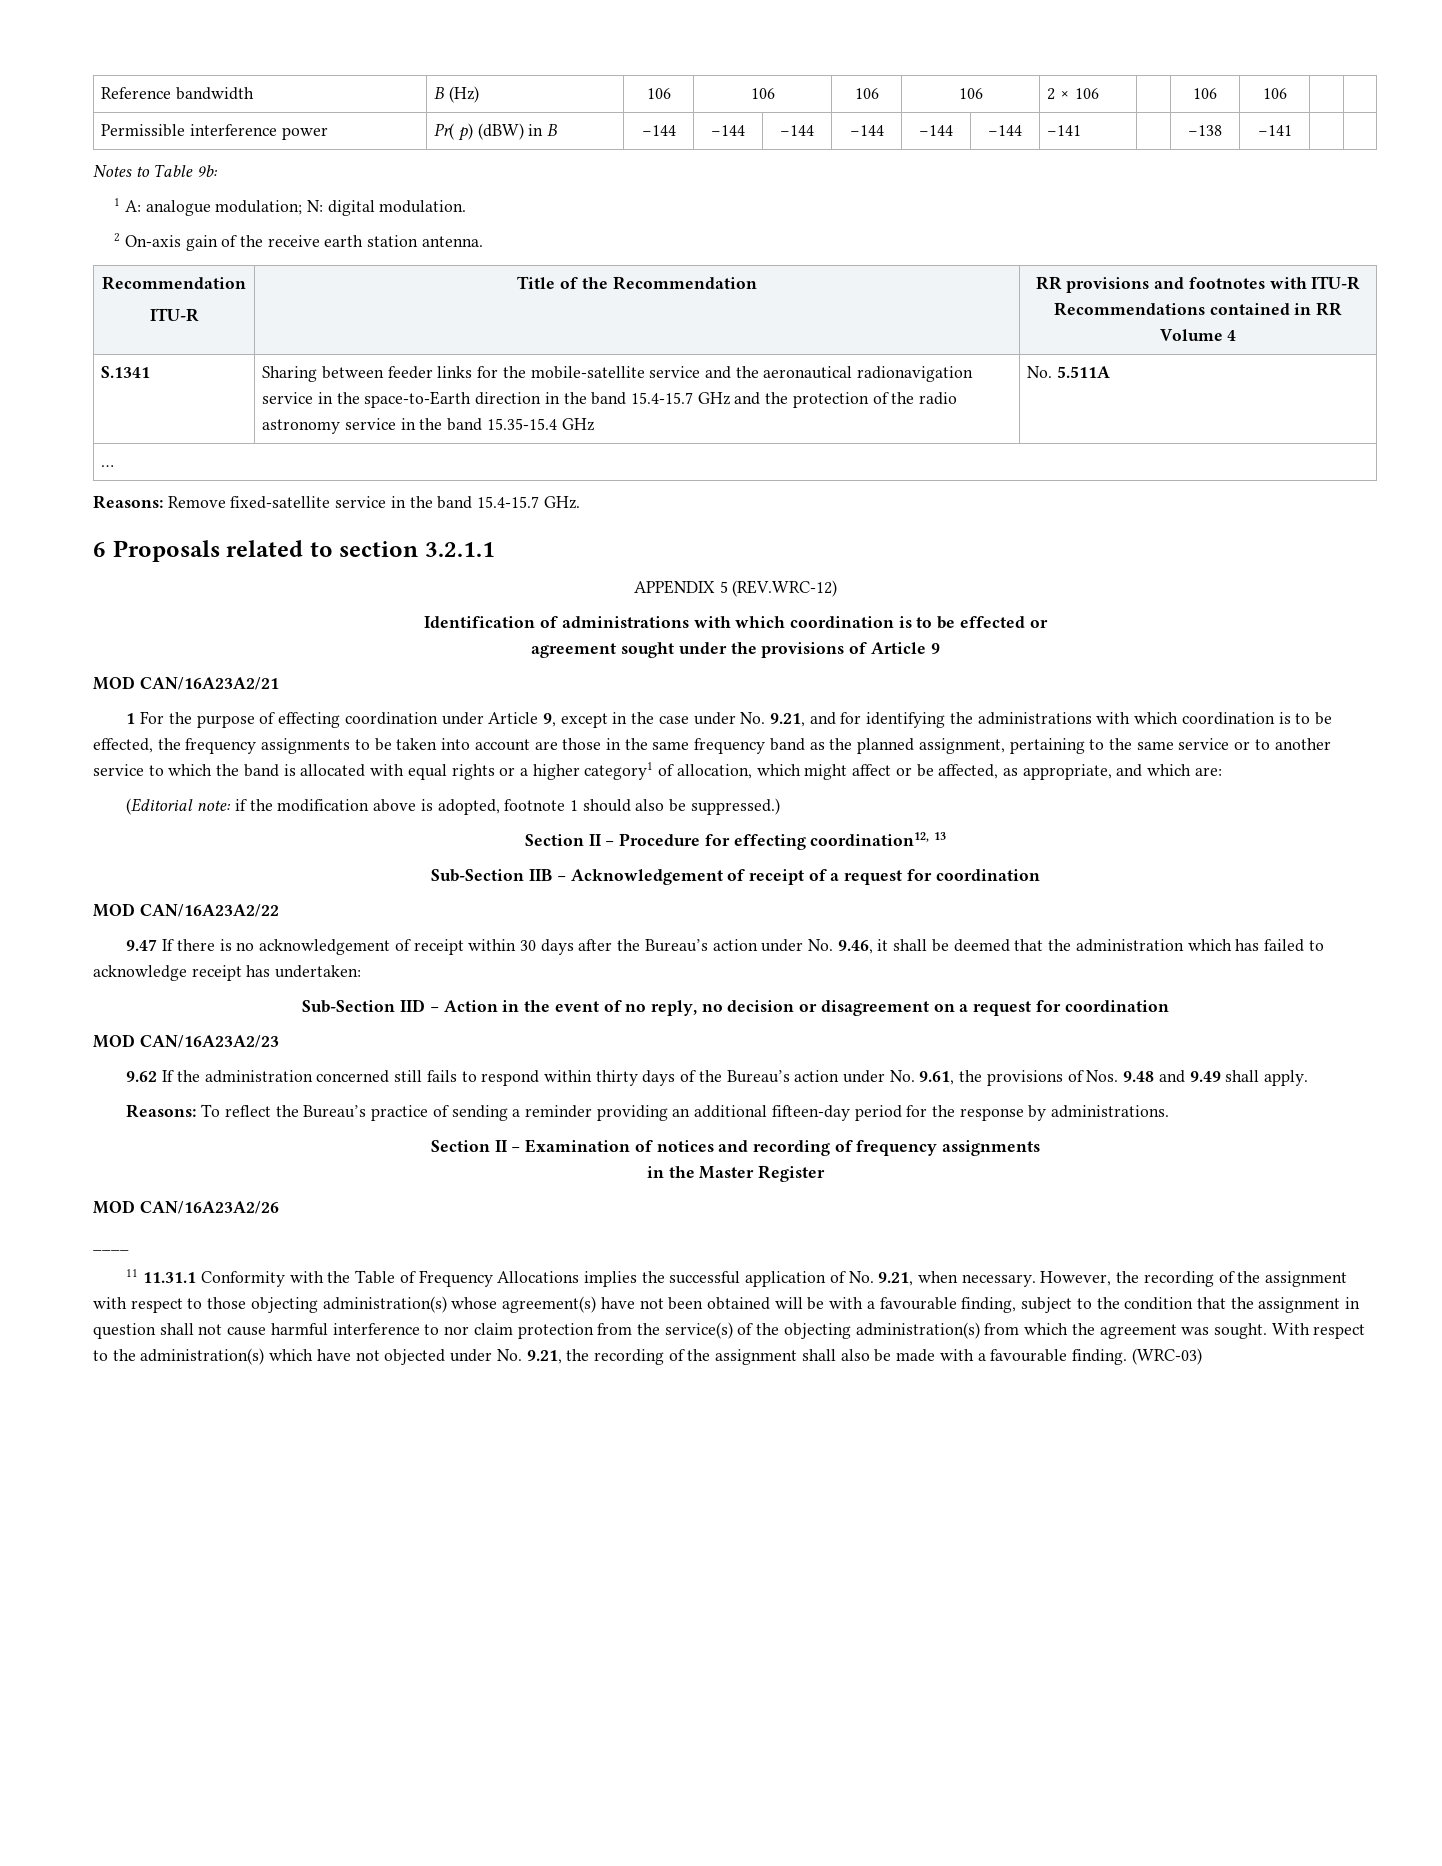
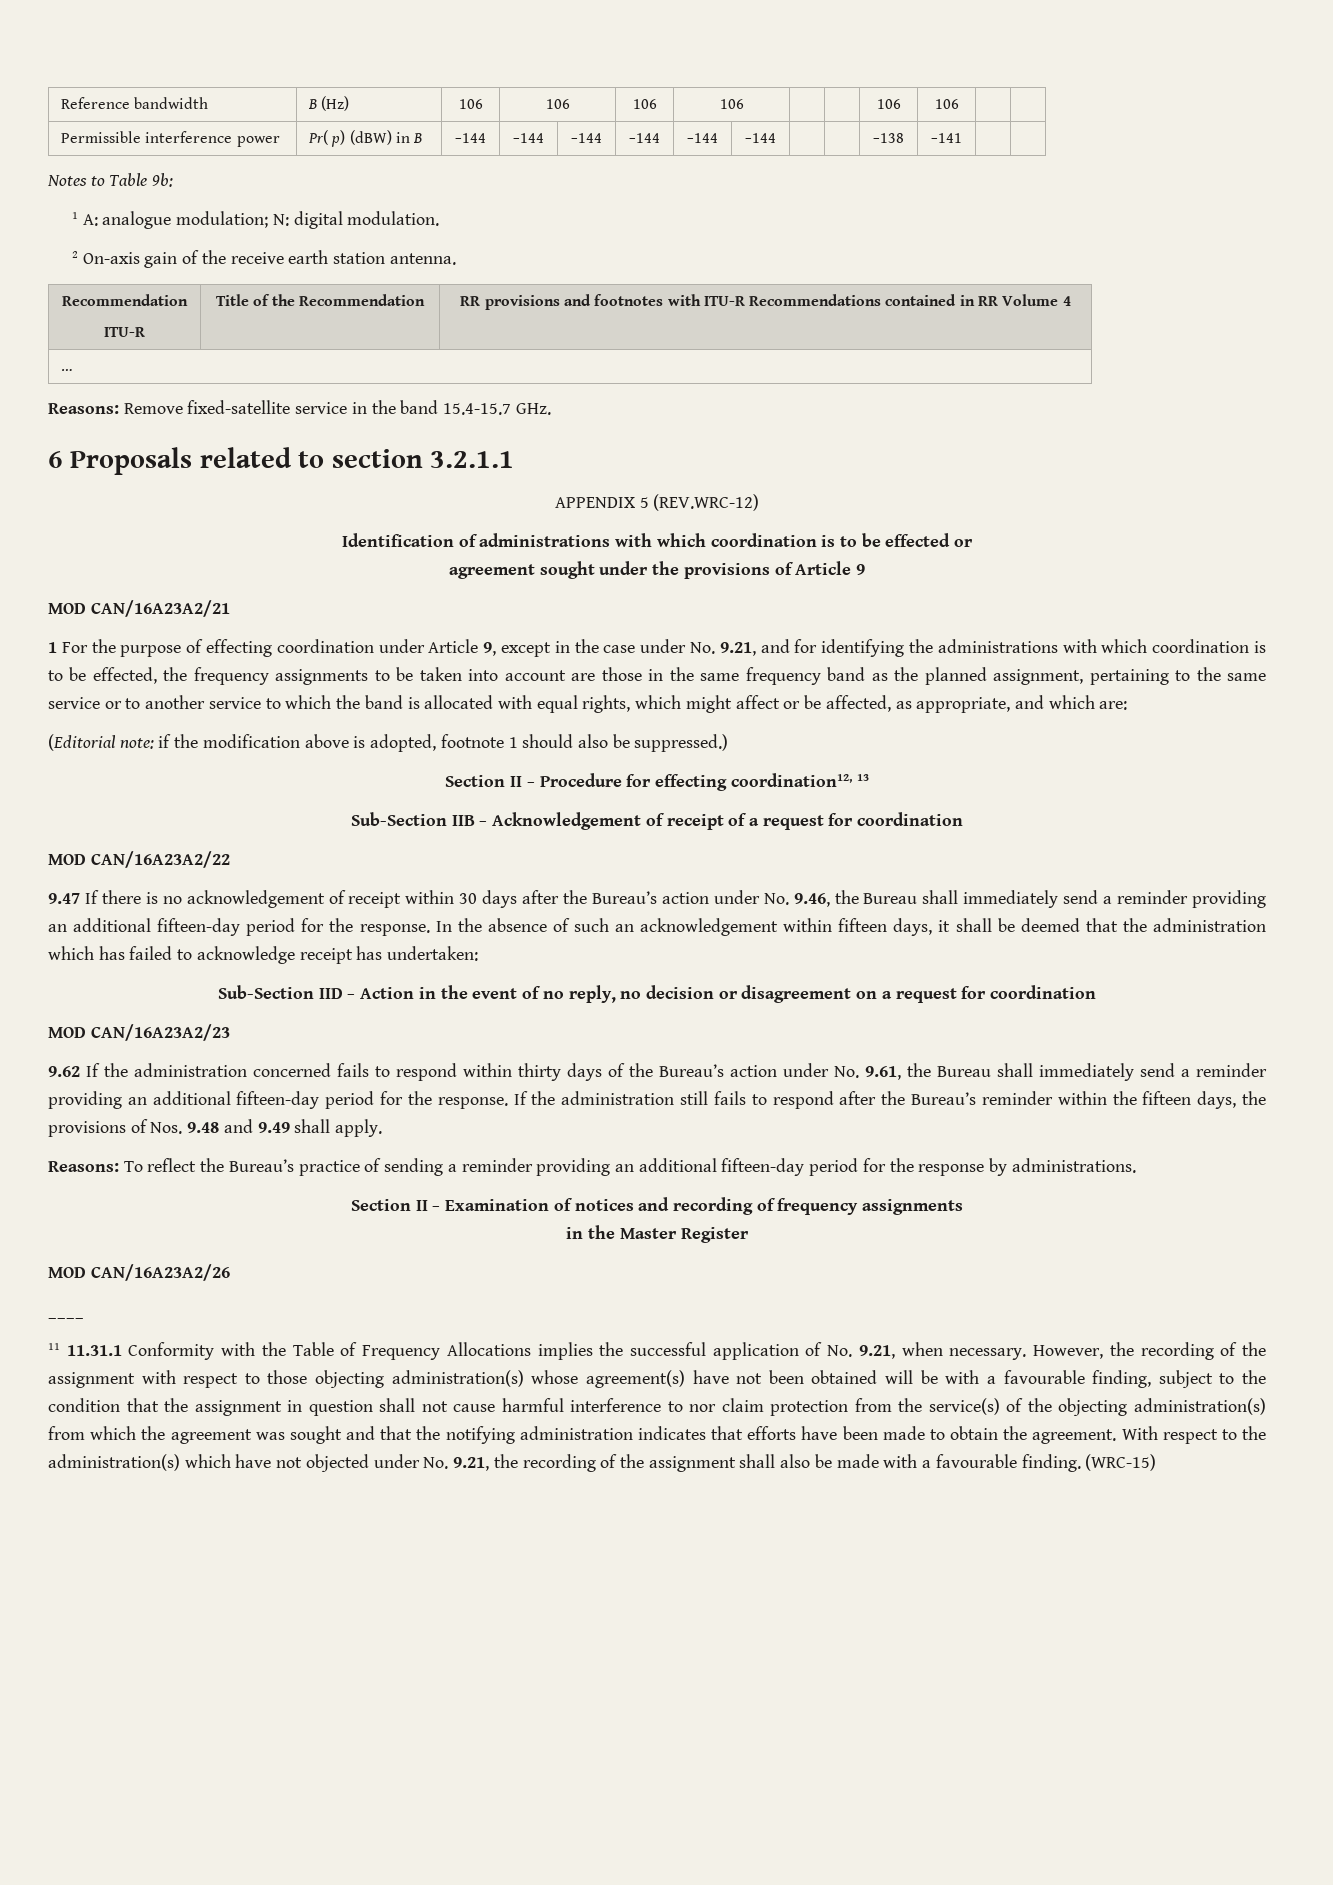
[1047,88,1099,100] 2 × 106 -> (744, 104) none
[1047,125,1082,136] −141 -> (776, 138) none
[101,366,151,378] [262,366,974,382] [262,391,958,408] [262,418,595,434] [1027,366,1110,378] // S.1341 | Sharing between feeder links for the mobile-satellite service and the aeronautical radionavigation service in the space-to-Earth direction in the band 15.4-15.7 GHz and the protection of the radio astronomy service in the band 15.35-15.4 GHz | No. 5.511A -> (1071, 301) none
[451,762,752,780] rights or a higher category1 of allocation, -> [582,695,631,713] rights,
(873, 947) none -> [834,890,1266,908] [48,918,933,936] the Bureau shall immediately send a reminder providing an additional fifteen-day period for the response. In the absence of such an acknowledgement within fifteen days,
[394,1070,423,1082] still -> (331, 1070) none
(983, 1076) none -> [937,1063,1267,1081] [48,1091,1267,1109] Bureau shall immediately send a reminder providing an additional fifteen-day period for the response. If the administration still fails to respond after the Bureau’s reminder within the fifteen days, the
[1213,1323,1267,1339] sought. -> [289,1426,1117,1444] sought and that the notifying administration indicates that efforts have been made to obtain the agreement.
[1131,1348,1202,1365] (WRC-03) -> [1085,1454,1157,1471] (WRC-15)

